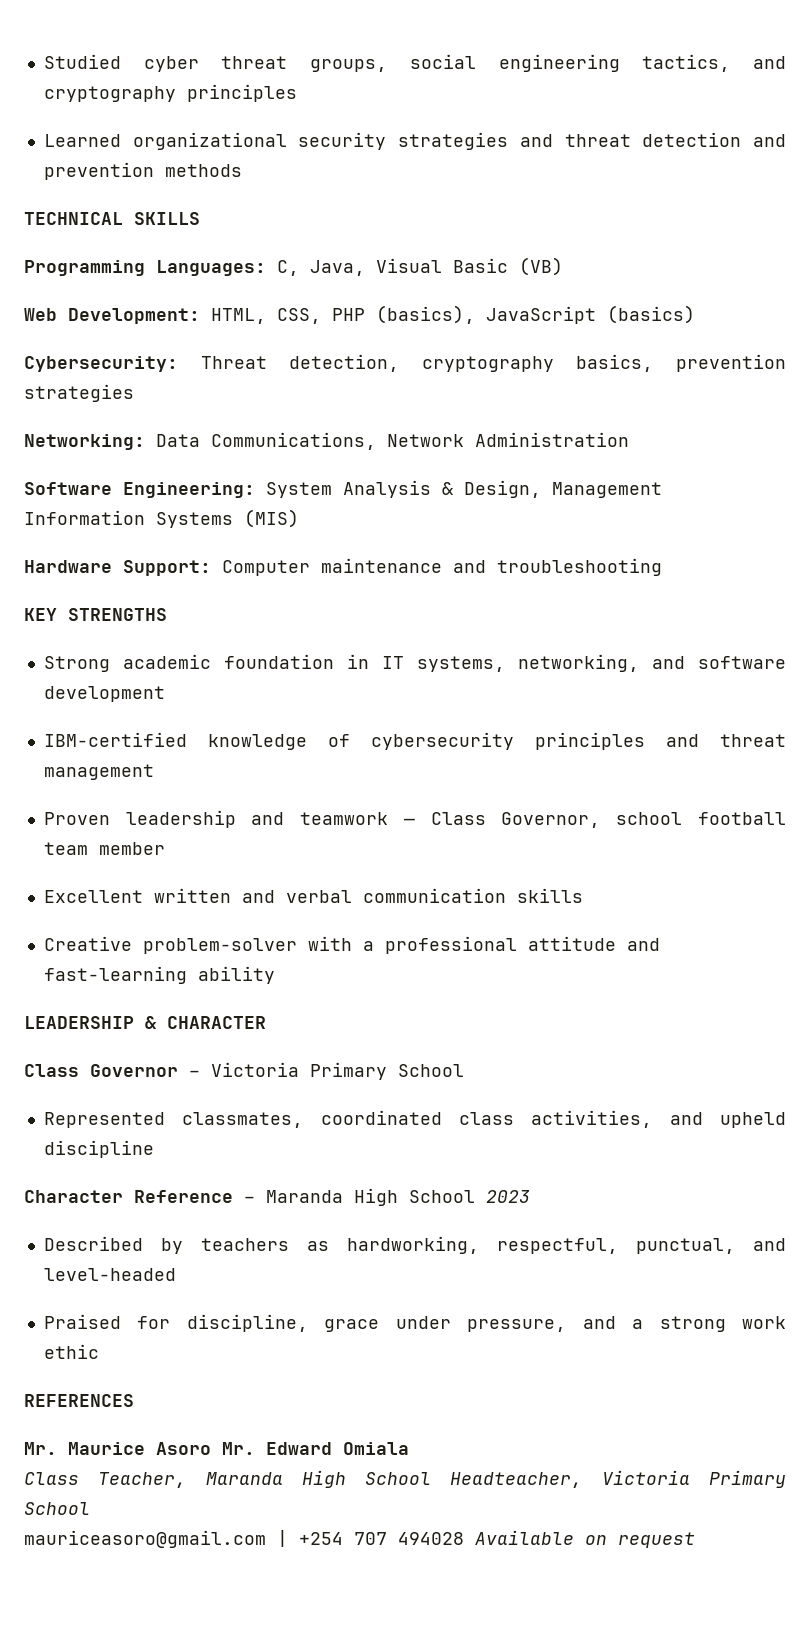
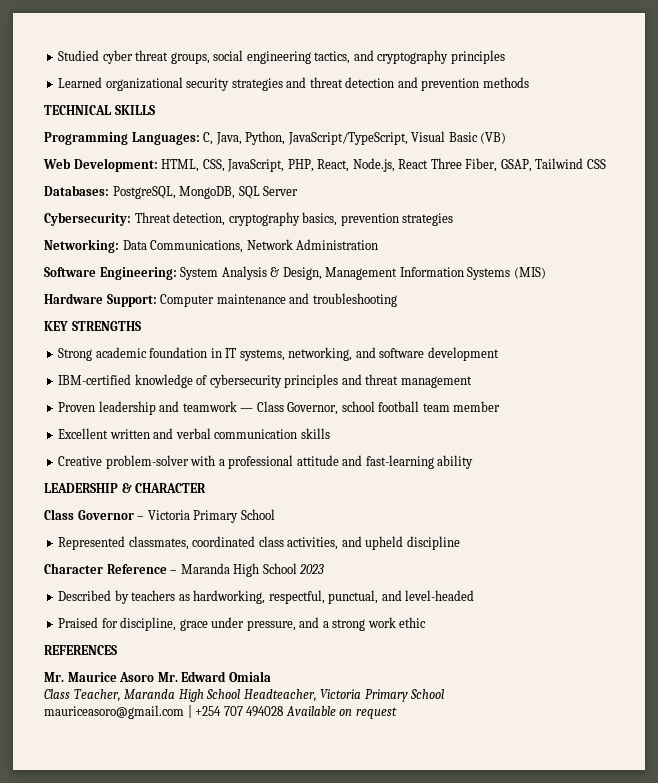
(365, 268) none -> [245,131,408,145] Python, JavaScript/TypeScript,
[332,305,695,324] PHP (basics), JavaScript (basics) -> [227,158,606,172] [44,185,299,199] JavaScript, PHP, React, Node.js, React Three Fiber, GSAP, Tailwind CSS // Databases: PostgreSQL, MongoDB, SQL Server

